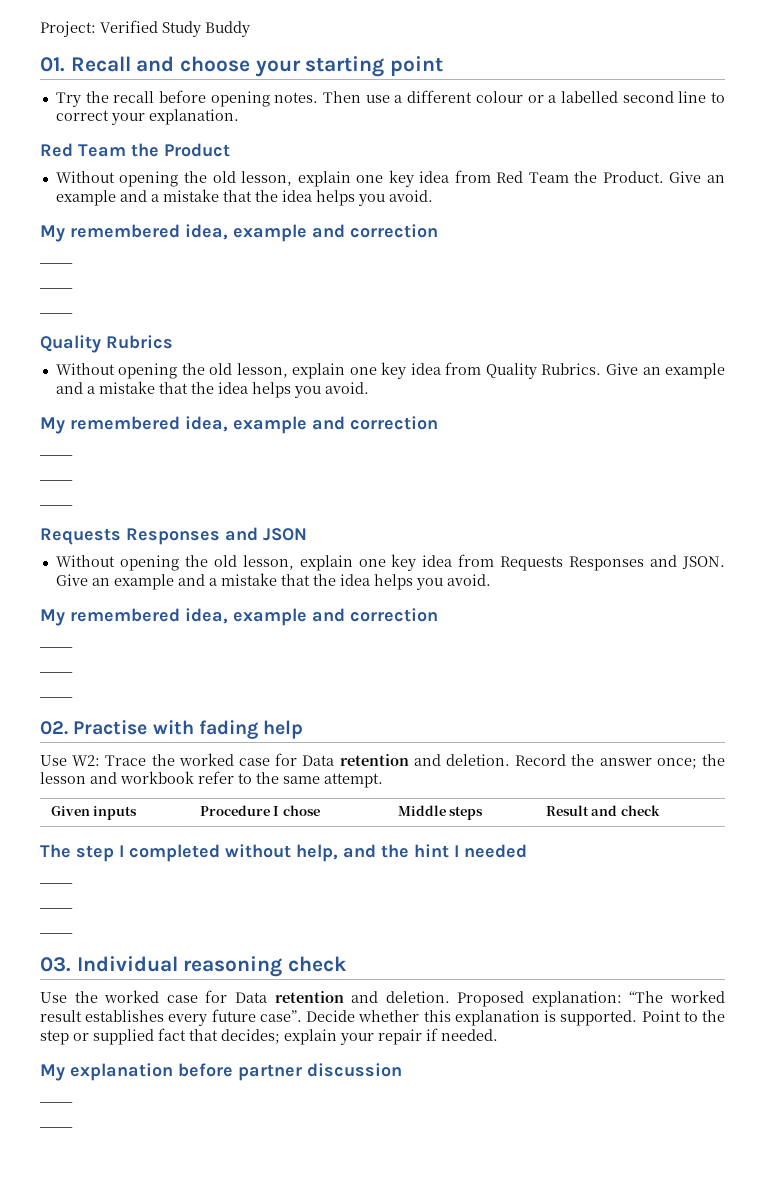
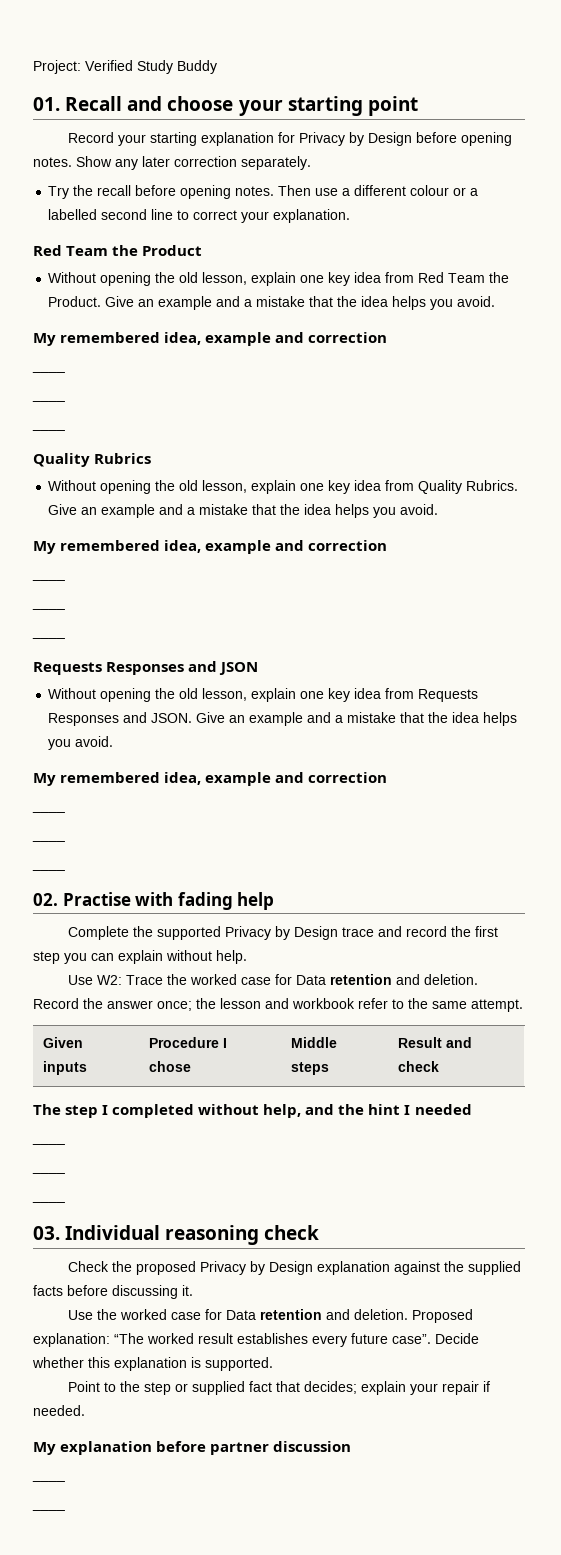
(444, 66) none -> [68,132,513,146] [33,156,311,170] // Record your starting explanation for Privacy by Design before opening notes. Show any later correction separately.
(304, 729) none -> [68,926,499,940] [33,950,247,964] // Complete the supported Privacy by Design trace and record the first step you can explain without help.
(348, 964) none -> [68,1261,522,1275] [33,1285,193,1299] // Check the proposed Privacy by Design explanation against the supplied facts before discussing it.
(638, 1018) none -> (273, 1364) //

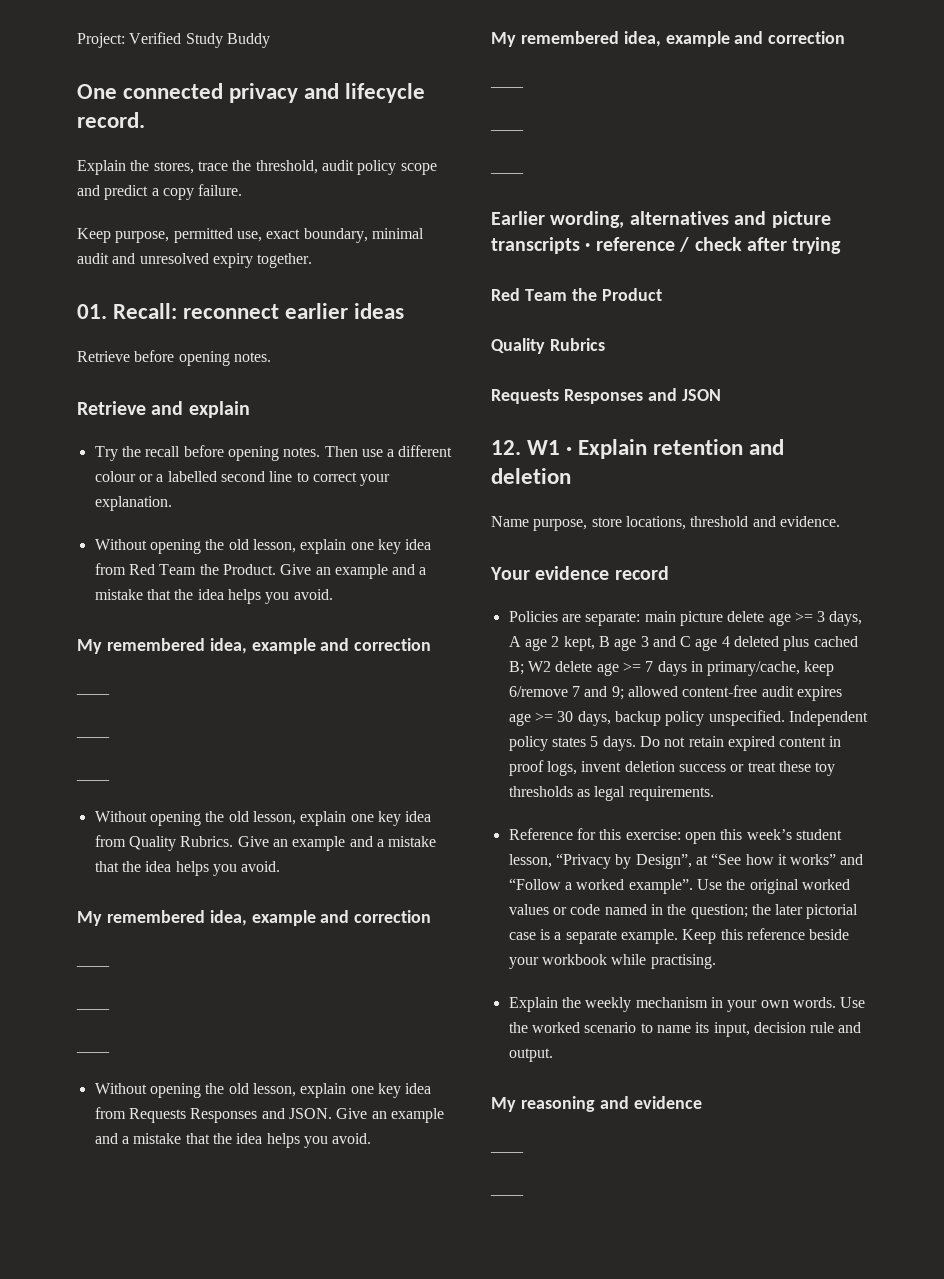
[33,96,418,116] [68,132,513,146] [33,156,311,170] 01. Recall and choose your starting point // Record your starting explanation for Privacy by Design before opening notes. Show any later correction separately. -> [77,83,426,103] [77,112,145,128] [77,160,437,175] [77,184,243,200] [77,228,424,243] [77,253,313,268] [77,303,405,319] [77,350,271,366] [77,401,250,418] One connected privacy and lifecycle record. // Explain the stores, trace the threshold, audit policy scope and predict a copy failure. // Keep purpose, permitted use, exact boundary, minimal audit and unresolved expiry together. // 01. Recall: reconnect earlier ideas // Retrieve before opening notes. // Retrieve and explain
[33,245,203,256] // Red Team the Product -> (172, 503) none
[33,453,152,467] // Quality Rubrics -> (110, 780) none
[33,661,259,675] // Requests Responses and JSON -> (110, 1052) none
[33,892,275,910] [68,926,499,940] [33,950,247,964] [68,974,479,985] [33,998,523,1012] [43,1037,84,1048] [43,1061,88,1075] [149,1037,228,1048] [149,1061,192,1072] [291,1037,338,1048] [291,1062,330,1075] [398,1037,473,1048] [398,1061,440,1072] [33,1104,472,1118] [32,1142,65,1145] [32,1171,65,1174] [32,1200,65,1203] [33,1225,320,1245] [68,1261,522,1275] [33,1285,193,1299] [68,1309,474,1323] [33,1333,479,1347] [32,1357,273,1371] [68,1381,491,1395] [33,1405,85,1416] [33,1441,352,1455] 02. Practise with fading help // Complete the supported Privacy by Design trace and record the first step you can explain without help. // Use W2: Trace the worked case for Data retention and deletion. Record the answer once; the lesson and workbook refer to the same attempt. // Given inputs | Procedure I chose | Middle steps | Result and check // The step I completed without help, and the hint I needed // ____ // ____ // ____ // 03. Individual reasoning check // Check the proposed Privacy by Design explanation against the supplied facts before discussing it. // Use the worked case for Data retention and deletion. Proposed explanation: “The worked result establishes every future case”. Decide whether this explanation is supported. // Point to the step or supplied fact that decides; explain your repair if needed. // My explanation before partner discussion -> [491,211,831,228] [491,237,842,254] [491,288,662,301] [491,338,605,354] [491,388,721,404] [491,439,785,459] [491,468,571,484] [491,516,840,531] [490,566,669,580] [508,611,863,626] [508,636,858,651] [508,661,835,676] [508,685,842,701] [508,710,868,726] [508,736,842,751] [508,760,836,776] [508,786,714,801] [508,828,842,844] [508,853,864,869] [508,878,850,894] [508,904,859,919] [508,928,850,944] [508,954,716,969] [508,997,866,1012] [508,1022,862,1037] [508,1048,553,1062] [491,1096,702,1112] Earlier wording, alternatives and picture transcripts · reference / check after trying // Red Team the Product // Quality Rubrics // Requests Responses and JSON // 12. W1 · Explain retention and deletion // Name purpose, store locations, threshold and evidence. // Your evidence record // Policies are separate: main picture delete age >= 3 days, A age 2 kept, B age 3 and C age 4 deleted plus cached B; W2 delete age >= 7 days in primary/cache, keep 6/remove 7 and 9; allowed content-free audit expires age >= 30 days, backup policy unspecified. Independent policy states 5 days. Do not retain expired content in proof logs, invent deletion success or treat these toy thresholds as legal requirements. // Reference for this exercise: open this week’s student lesson, “Privacy by Design”, at “See how it works” and “Follow a worked example”. Use the original worked values or code named in the question; the later pictorial case is a separate example. Keep this reference beside your workbook while practising. // Explain the weekly mechanism in your own words. Use the worked scenario to name its input, decision rule and output. // My reasoning and evidence

